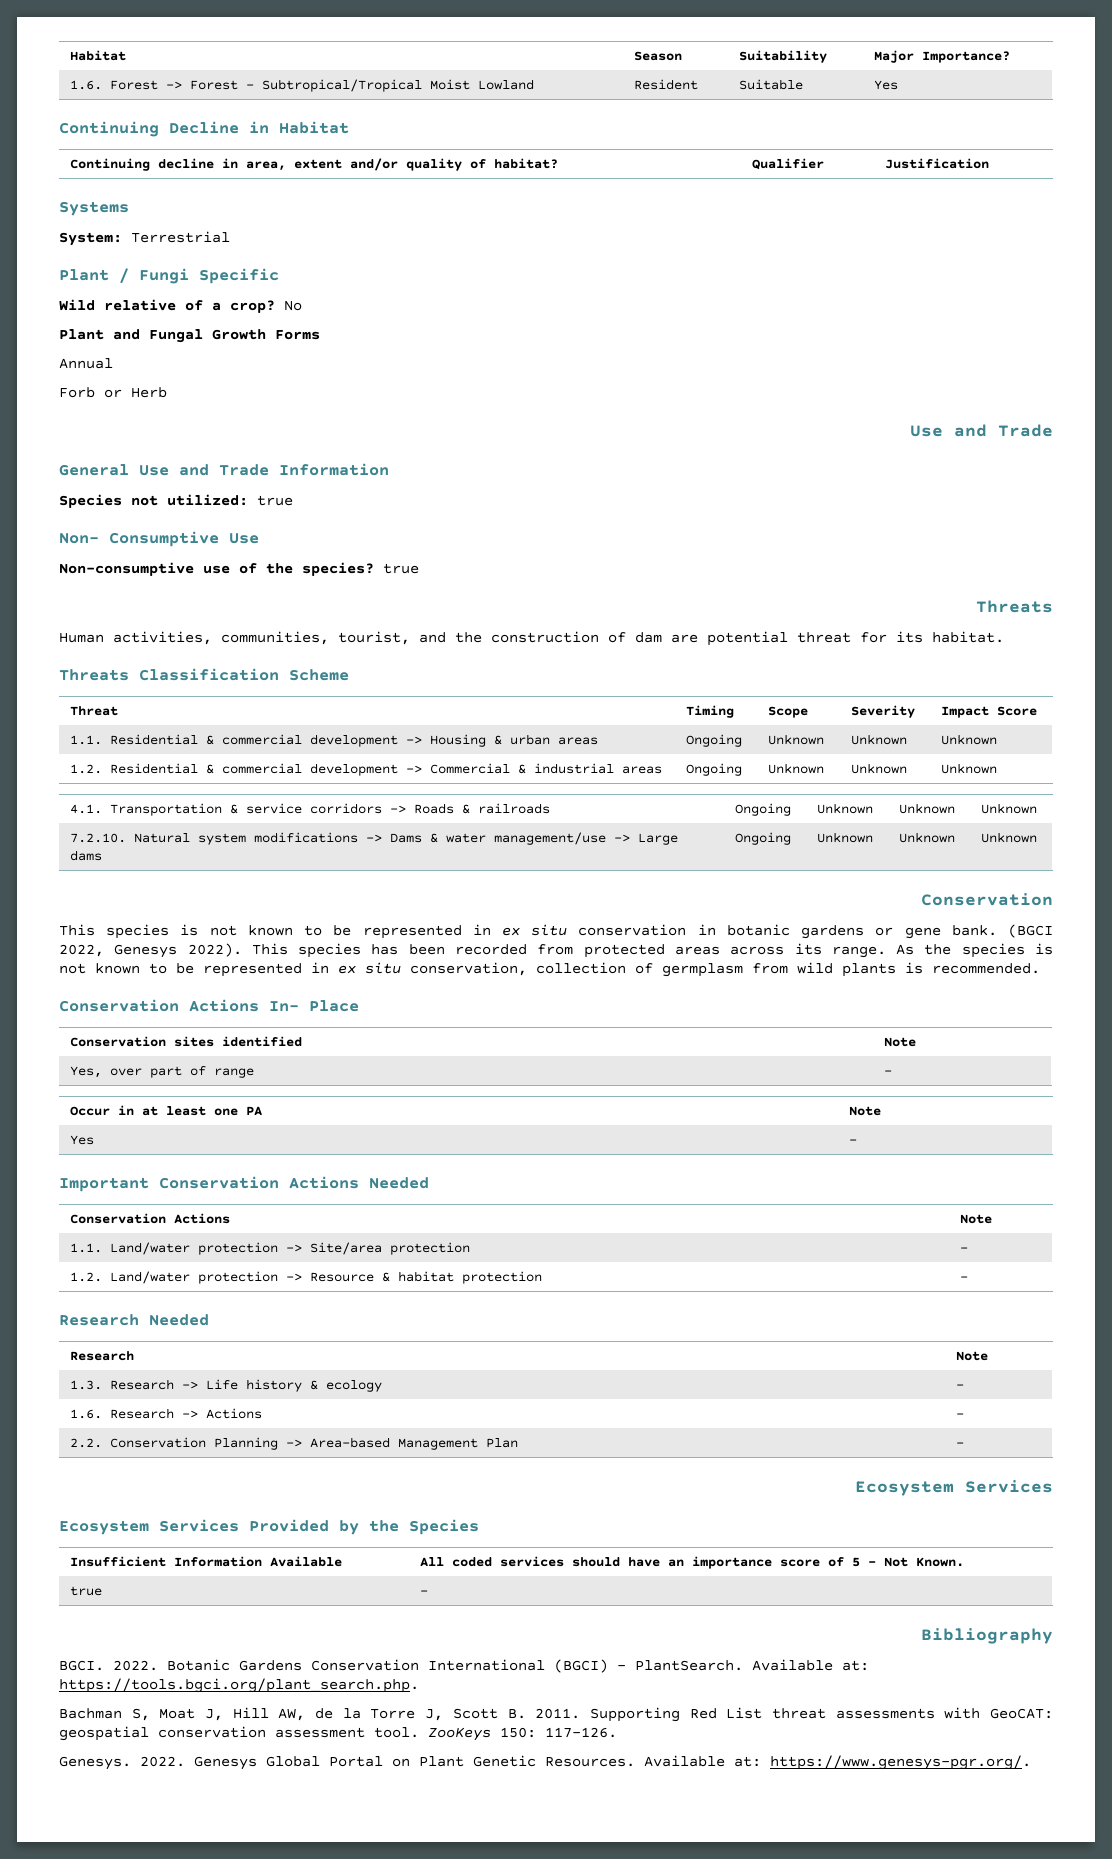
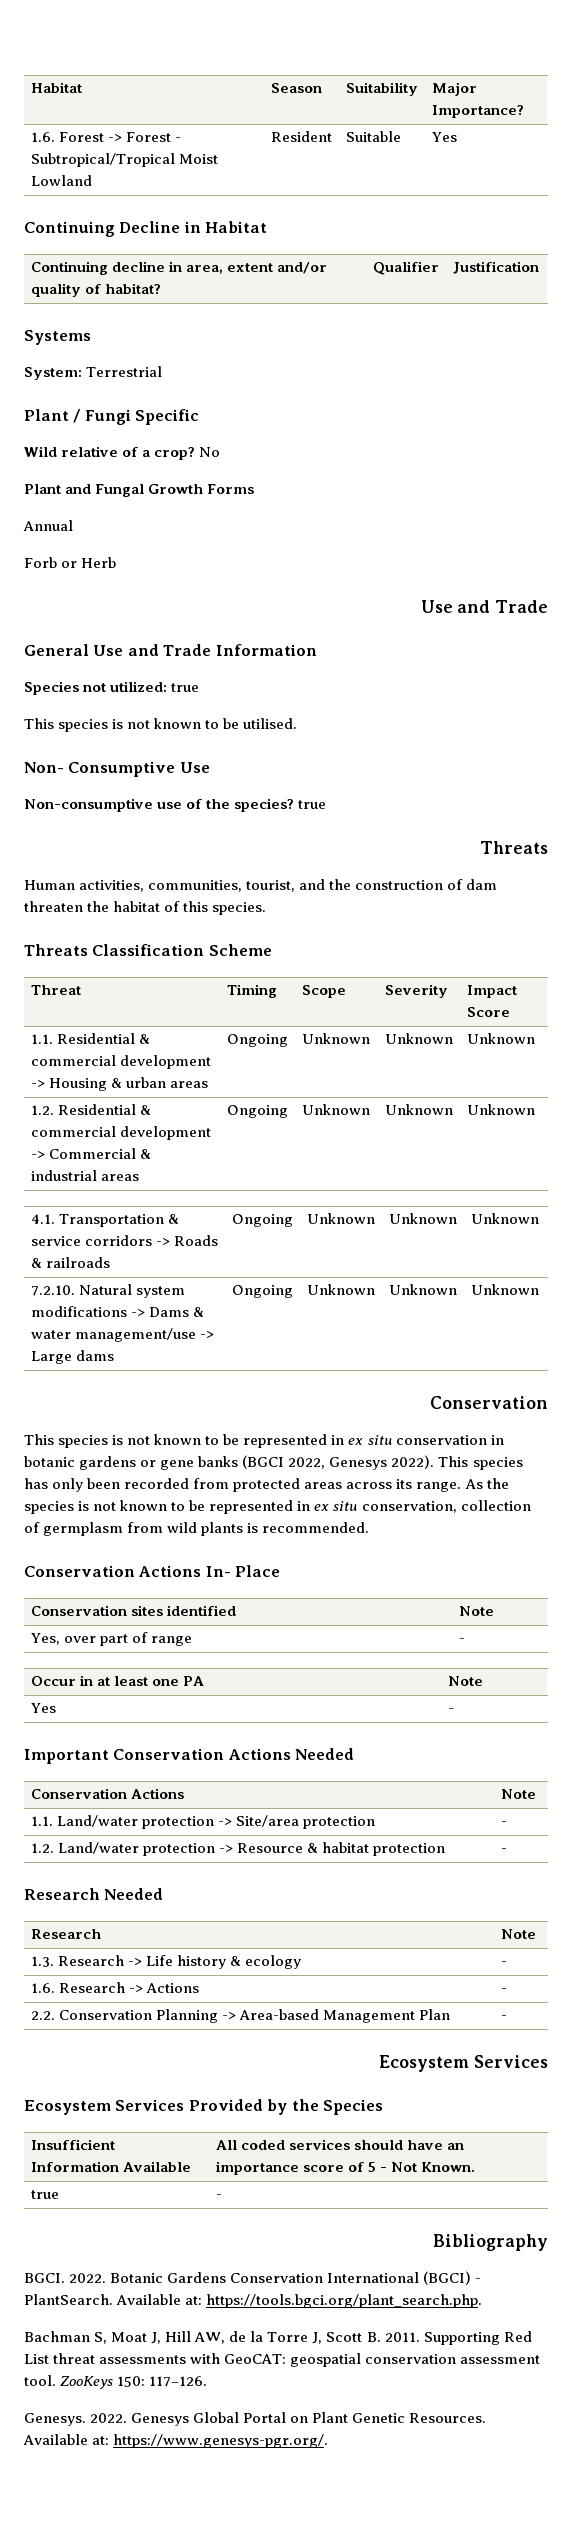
(293, 500) none -> [24,718,298,732] // This species is not known to be utilised.
[671,631,1004,646] are potential threat for its habitat. -> [24,901,267,915] threaten the habitat of this species.
[951,925,997,936] bank. -> [198,1456,239,1467] banks
(399, 949) none -> [52,1478,84,1492] only

